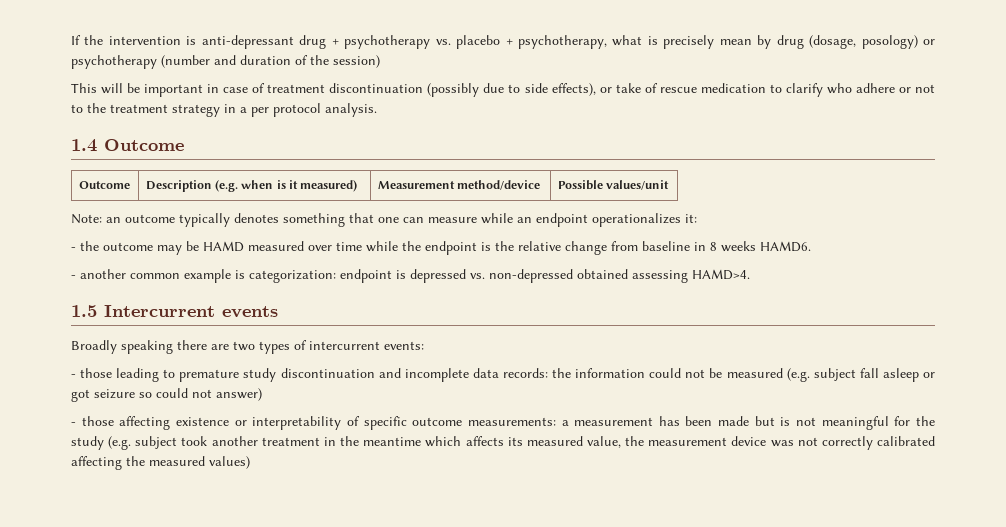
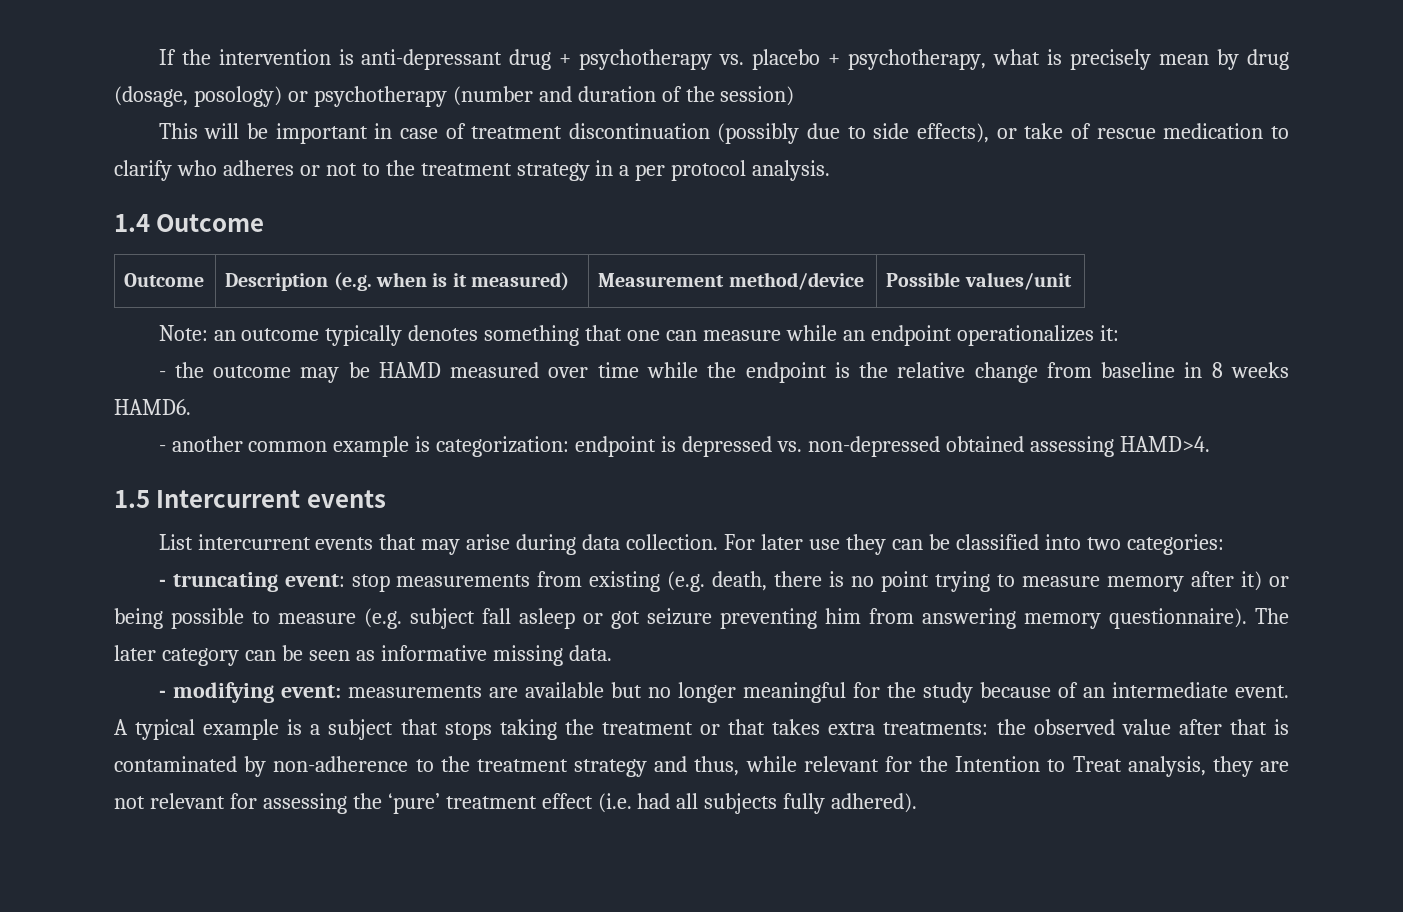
[855,83,895,93] adhere -> [222,160,294,176] adheres
[71,340,424,354] [71,368,783,382] Broadly speaking there are two types of intercurrent events: // - those leading to premature study discontinuation and incomplete data records: the information could not be measured -> [158,534,1224,555] [158,571,1289,592] [114,608,356,629] List intercurrent events that may arise during data collection. For later use they can be classified into two categories: // - truncating event: stop measurements from existing (e.g. death, there is no point trying to measure memory after it) or being possible to measure
[139,388,262,401] [71,416,935,430] [71,436,935,450] [71,456,250,470] so could not answer) // - those affecting existence or interpretability of specific outcome measurements: a measurement has been made but is not meaningful for the study (e.g. subject took another treatment in the meantime which affects its measured value, the measurement device was not correctly calibrated affecting the measured values) -> [720,608,1289,629] [114,645,612,666] [158,682,1290,703] [114,719,1289,740] [114,756,1289,777] [114,793,918,814] preventing him from answering memory questionnaire). The later category can be seen as informative missing data. // - modifying event: measurements are available but no longer meaningful for the study because of an intermediate event. A typical example is a subject that stops taking the treatment or that takes extra treatments: the observed value after that is contaminated by non-adherence to the treatment strategy and thus, while relevant for the Intention to Treat analysis, they are not relevant for assessing the ‘pure’ treatment effect (i.e. had all subjects fully adhered).

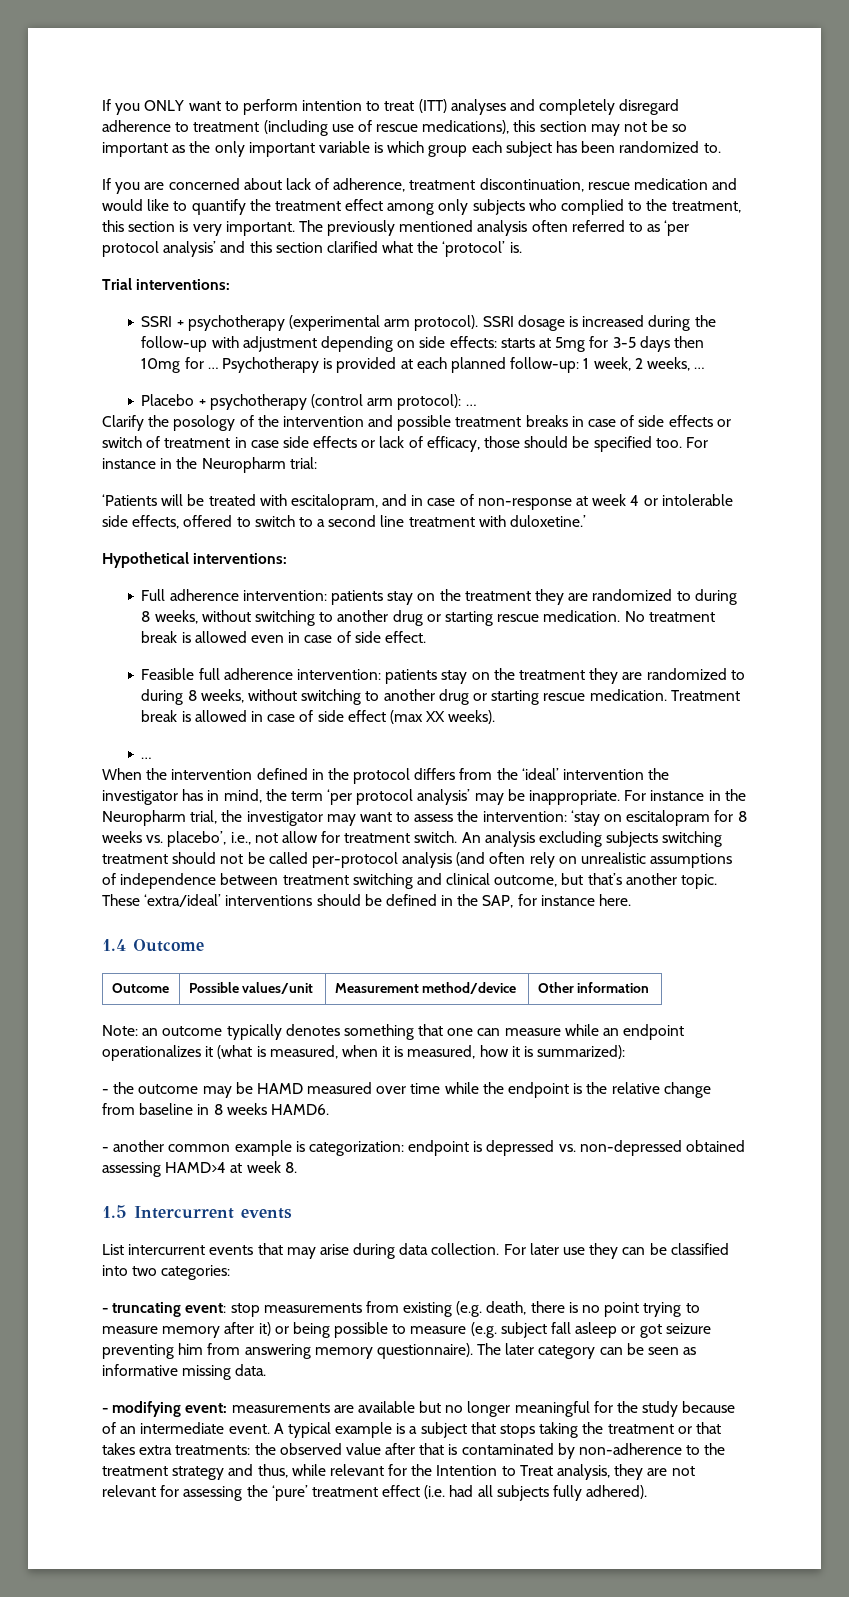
[158,49,1290,70] [114,86,795,107] [158,123,1289,144] [114,160,831,181] [114,214,265,232] [124,273,205,287] [225,272,570,291] If the intervention is anti-depressant drug + psychotherapy vs. placebo + psychotherapy, what is precisely mean by drug (dosage, posology) or psychotherapy (number and duration of the session) // This will be important in case of treatment discontinuation (possibly due to side effects), or take of rescue medication to clarify who adheres or not to the treatment strategy in a per protocol analysis. // 1.4 Outcome // Outcome | Description (e.g. when is it measured) -> [102,99,680,115] [102,120,688,136] [102,141,721,157] [102,178,738,194] [102,199,741,215] [102,220,690,236] [102,241,522,257] [102,278,231,290] [141,315,716,331] [141,336,704,352] [141,357,705,373] [141,394,476,410] [102,415,731,431] [102,436,708,452] [102,457,317,473] [102,494,733,510] [102,515,587,529] [102,552,288,568] [141,589,737,605] [141,610,715,626] [141,631,426,643] [141,668,745,684] [141,689,740,705] [141,710,496,724] [141,757,152,759] [102,768,670,784] [102,789,746,805] [102,810,747,826] [102,831,723,847] [102,852,733,868] [102,873,718,889] [102,894,632,908] [102,939,204,952] [111,983,169,993] [188,982,314,994] If you ONLY want to perform intention to treat (ITT) analyses and completely disregard adherence to treatment (including use of rescue medications), this section may not be so important as the only important variable is which group each subject has been randomized to. // If you are concerned about lack of adherence, treatment discontinuation, rescue medication and would like to quantify the treatment effect among only subjects who complied to the treatment, this section is very important. The previously mentioned analysis often referred to as ‘per protocol analysis’ and this section clarified what the ‘protocol’ is. // Trial interventions: // SSRI + psychotherapy (experimental arm protocol). SSRI dosage is increased during the follow-up with adjustment depending on side effects: starts at 5mg for 3-5 days then 10mg for … Psychotherapy is provided at each planned follow-up: 1 week, 2 weeks, … // Placebo + psychotherapy (control arm protocol): … // Clarify the posology of the intervention and possible treatment breaks in case of side effects or switch of treatment in case side effects or lack of efficacy, those should be specified too. For instance in the Neuropharm trial: // ‘Patients will be treated with escitalopram, and in case of non-response at week 4 or intolerable side effects, offered to switch to a second line treatment with duloxetine.’ // Hypothetical interventions: // Full adherence intervention: patients stay on the treatment they are randomized to during 8 weeks, without switching to another drug or starting rescue medication. No treatment break is allowed even in case of side effect. // Feasible full adherence intervention: patients stay on the treatment they are randomized to during 8 weeks, without switching to another drug or starting rescue medication. Treatment break is allowed in case of side effect (max XX weeks). // … // When the intervention defined in the protocol differs from the ‘ideal’ intervention the investigator has in mind, the term ‘per protocol analysis’ may be inappropriate. For instance in the Neuropharm trial, the investigator may want to assess the intervention: ‘stay on escitalopram for 8 weeks vs. placebo’, i.e., not allow for treatment switch. An analysis excluding subjects switching treatment should not be called per-protocol analysis (and often rely on unrealistic assumptions of independence between treatment switching and clinical outcome, but that’s another topic. These ‘extra/ideal’ interventions should be defined in the SAP, for instance here. // 1.4 Outcome // Outcome | Possible values/unit
[886,272,1072,290] Possible values/unit -> [537,982,650,993] Other information
[1099,325,1119,341] it: -> [205,1045,626,1059] it (what is measured, when it is measured, how it is summarized):
[1119,436,1210,452] HAMD>4. -> [165,1161,297,1173] HAMD>4 at week 8.

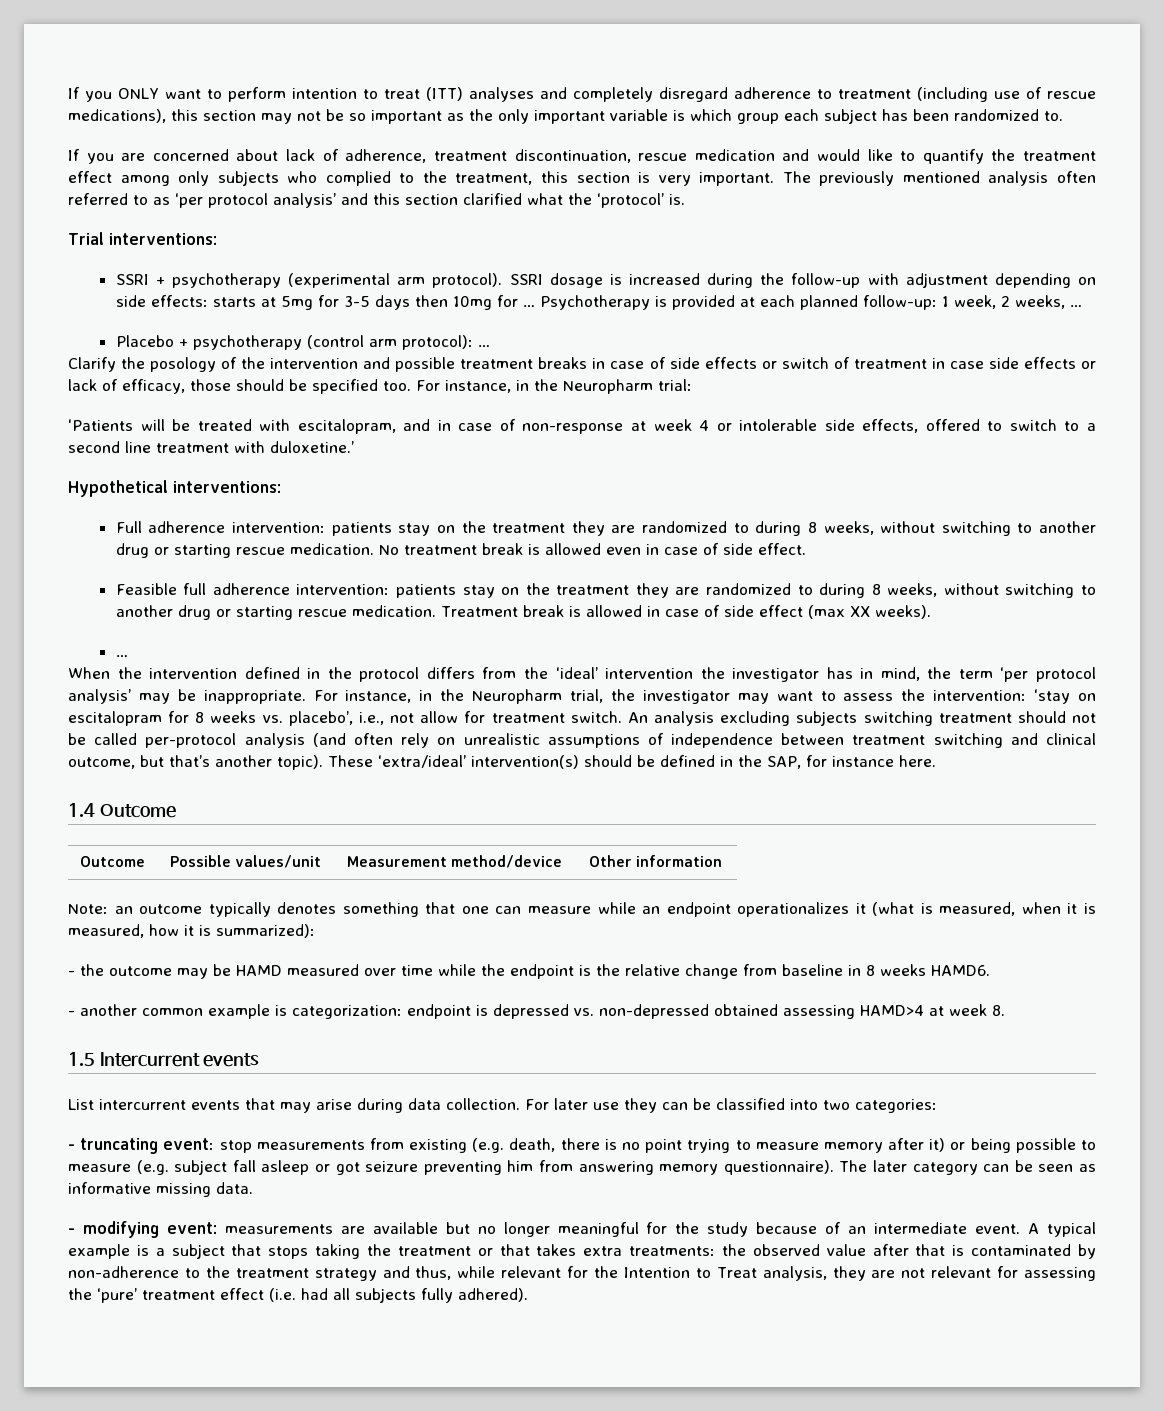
[102,458,156,469] instance -> [445,380,511,393] instance,
[650,790,705,801] instance -> [345,690,412,703] instance,
[681,874,718,889] topic. -> [277,755,323,770] topic).
[225,895,313,906] interventions -> [471,755,579,769] intervention(s)

